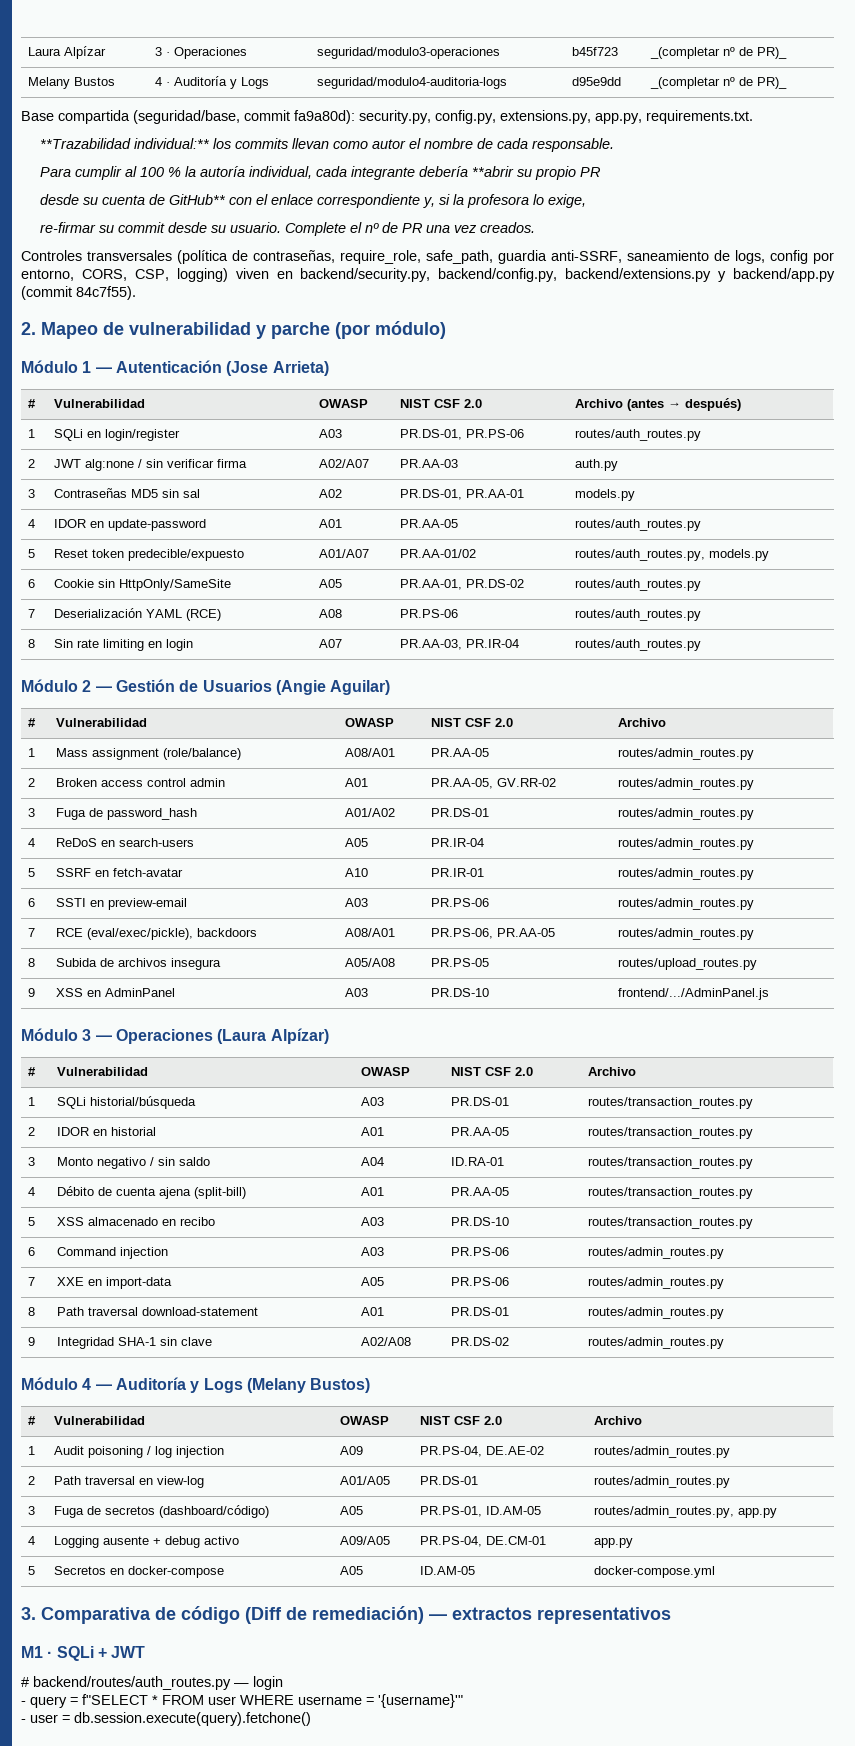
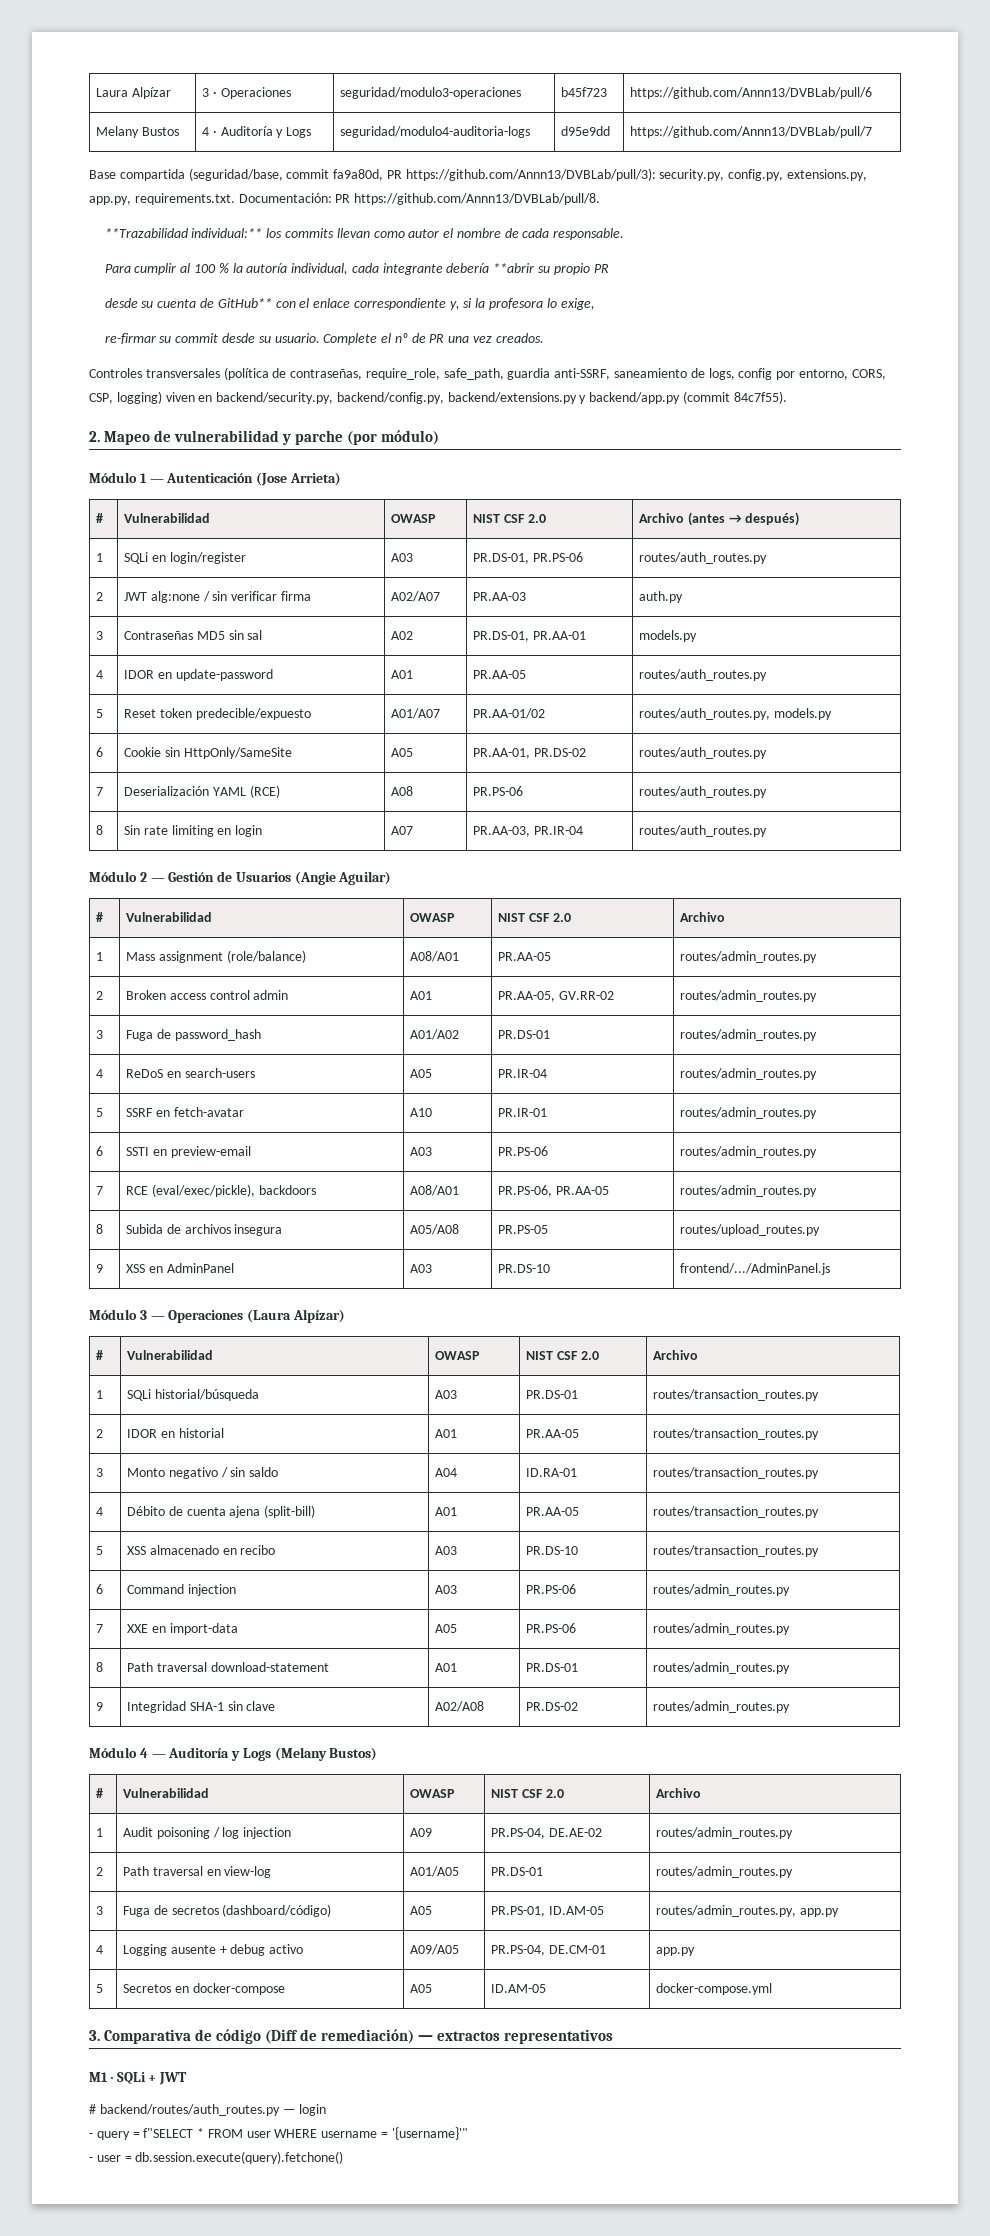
[649,47,787,59] _(completar nº de PR)_ -> [630,87,873,99] https://github.com/Annn13/DVBLab/pull/6
[649,77,787,89] _(completar nº de PR)_ -> [630,126,873,138] https://github.com/Annn13/DVBLab/pull/7
[294,110,355,124] fa9a80d): -> [333,168,656,181] fa9a80d, PR https://github.com/Annn13/DVBLab/pull/3):
(753, 117) none -> [238,193,601,205] Documentación: PR https://github.com/Annn13/DVBLab/pull/8.

